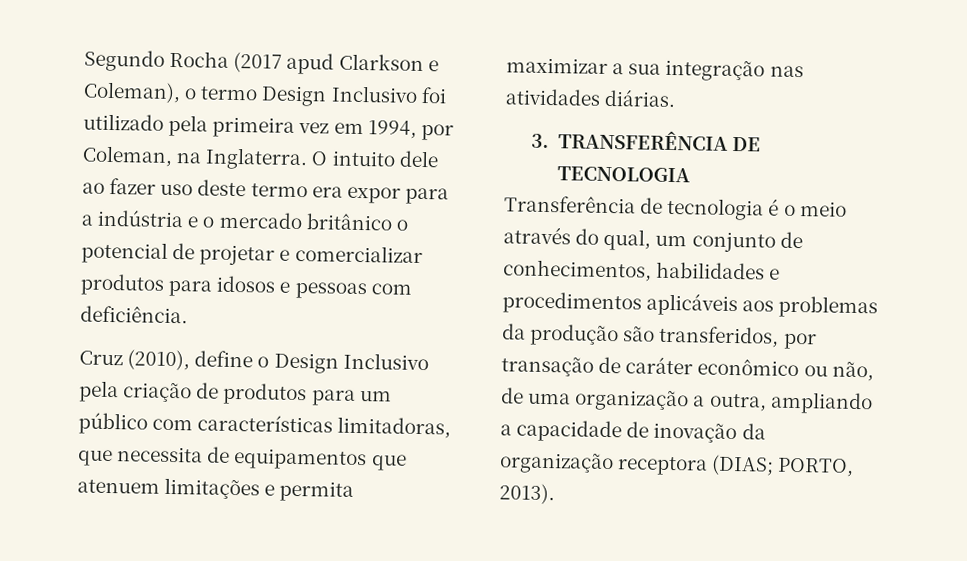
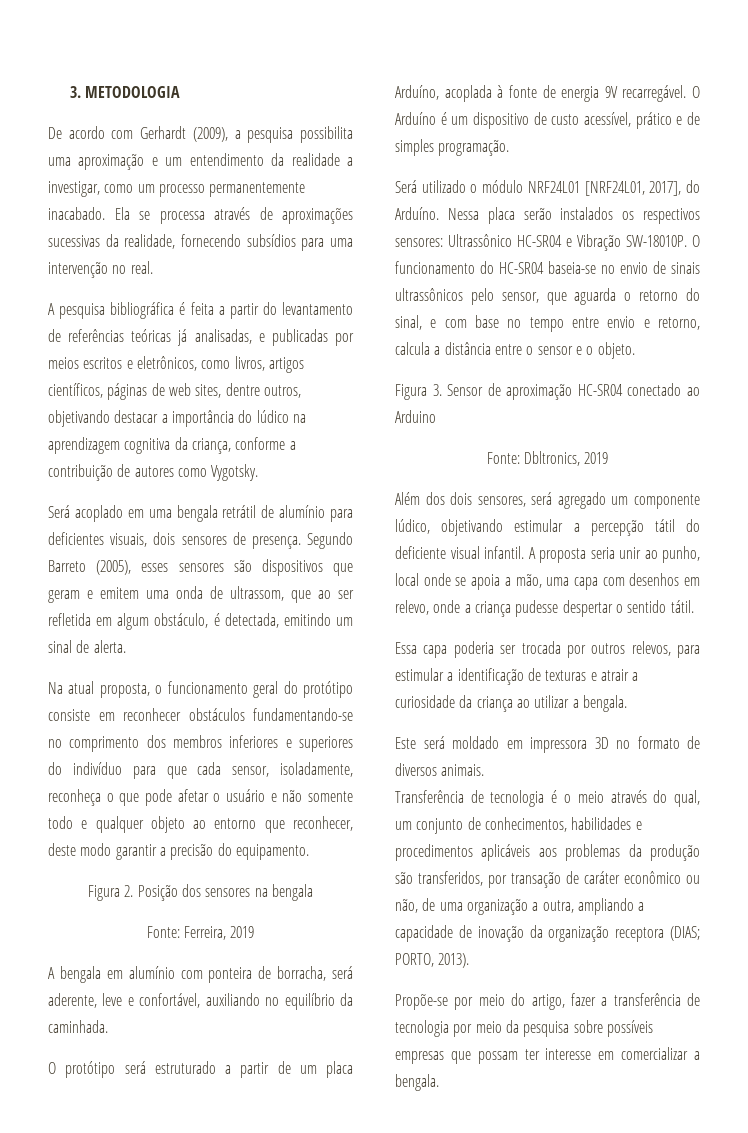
[84,49,439,75] [83,81,447,107] [83,113,454,141] [82,145,439,171] [82,177,449,205] [81,209,408,231] [81,241,423,266] [80,273,412,300] [80,305,188,324] [79,349,429,374] [79,380,392,406] [78,412,452,439] [77,446,407,471] [77,477,355,502] [506,57,804,82] [505,88,677,108] [531,129,761,152] [556,166,690,183] Segundo Rocha (2017 apud Clarkson e Coleman), o termo Design Inclusivo foi utilizado pela primeira vez em 1994, por Coleman, na Inglaterra. O intuito dele ao fazer uso deste termo era expor para a indústria e o mercado britânico o potencial de projetar e comercializar produtos para idosos e pessoas com deficiência. // Cruz (2010), define o Design Inclusivo pela criação de produtos para um público com características limitadoras, que necessita de equipamentos que atenuem limitações e permita maximizar a sua integração nas atividades diárias. // 3. TRANSFERÊNCIA DE TECNOLOGIA -> [70,86,181,98] [48,126,353,143] [48,153,353,170] [48,181,306,197] [48,207,353,224] [48,234,353,251] [48,261,153,278] [48,302,353,319] [48,329,354,346] [48,356,304,373] [48,383,301,400] [48,410,306,427] [48,437,296,454] [48,464,259,481] [48,505,353,522] [48,532,353,549] [48,559,353,576] [48,586,354,603] [48,613,353,630] [48,640,126,653] [48,681,353,698] [48,708,353,721] [48,735,353,752] [48,762,353,779] [48,789,353,806] [48,816,353,833] [48,843,309,860] [88,884,313,901] [146,926,255,940] [48,966,353,983] [48,993,353,1010] [48,1020,108,1033] [48,1061,353,1078] [395,85,700,102] [395,112,700,129] [395,139,510,156] [395,180,700,196] [395,207,700,224] [395,234,700,251] [395,261,700,274] [395,288,700,305] [395,315,700,332] [395,342,635,359] [395,383,700,400] [395,410,436,423] [486,451,609,466] [395,492,700,509] [395,519,700,536] [395,546,700,563] [395,573,700,590] [395,600,694,617] [395,641,700,658] [395,668,639,685] [395,695,627,712] [395,736,700,753] [395,763,485,776] 3. METODOLOGIA // De acordo com Gerhardt (2009), a pesquisa possibilita uma aproximação e um entendimento da realidade a investigar, como um processo permanentemente inacabado. Ela se processa através de aproximações sucessivas da realidade, fornecendo subsídios para uma intervenção no real. // A pesquisa bibliográfica é feita a partir do levantamento de referências teóricas já analisadas, e publicadas por meios escritos e eletrônicos, como livros, artigos científicos, páginas de web sites, dentre outros, objetivando destacar a importância do lúdico na aprendizagem cognitiva da criança, conforme a contribuição de autores como Vygotsky. // Será acoplado em uma bengala retrátil de alumínio para deficientes visuais, dois sensores de presença. Segundo Barreto (2005), esses sensores são dispositivos que geram e emitem uma onda de ultrassom, que ao ser refletida em algum obstáculo, é detectada, emitindo um sinal de alerta. // Na atual proposta, o funcionamento geral do protótipo consiste em reconhecer obstáculos fundamentando-se no comprimento dos membros inferiores e superiores do indivíduo para que cada sensor, isoladamente, reconheça o que pode afetar o usuário e não somente todo e qualquer objeto ao entorno que reconhecer, deste modo garantir a precisão do equipamento. // Figura 2. Posição dos sensores na bengala // Fonte: Ferreira, 2019 // A bengala em alumínio com ponteira de borracha, será aderente, leve e confortável, auxiliando no equilíbrio da caminhada. // O protótipo será estruturado a partir de um placa Arduíno, acoplada à fonte de energia 9V recarregável. O Arduíno é um dispositivo de custo acessível, prático e de simples programação. // Será utilizado o módulo NRF24L01 [NRF24L01, 2017], do Arduíno. Nessa placa serão instalados os respectivos sensores: Ultrassônico HC-SR04 e Vibração SW-18010P. O funcionamento do HC-SR04 baseia-se no envio de sinais ultrassônicos pelo sensor, que aguarda o retorno do sinal, e com base no tempo entre envio e retorno, calcula a distância entre o sensor e o objeto. // Figura 3. Sensor de aproximação HC-SR04 conectado ao Arduino // Fonte: Dbltronics, 2019 // Além dos dois sensores, será agregado um componente lúdico, objetivando estimular a percepção tátil do deficiente visual infantil. A proposta seria unir ao punho, local onde se apoia a mão, uma capa com desenhos em relevo, onde a criança pudesse despertar o sentido tátil. // Essa capa poderia ser trocada por outros relevos, para estimular a identificação de texturas e atrair a curiosidade da criança ao utilizar a bengala. // Este será moldado em impressora 3D no formato de diversos animais.
(555, 494) none -> [395,993,700,1010] [395,1020,653,1037] [395,1047,700,1064] [395,1074,439,1091] // Propõe-se por meio do artigo, fazer a transferência de tecnologia por meio da pesquisa sobre possíveis empresas que possam ter interesse em comercializar a bengala.

